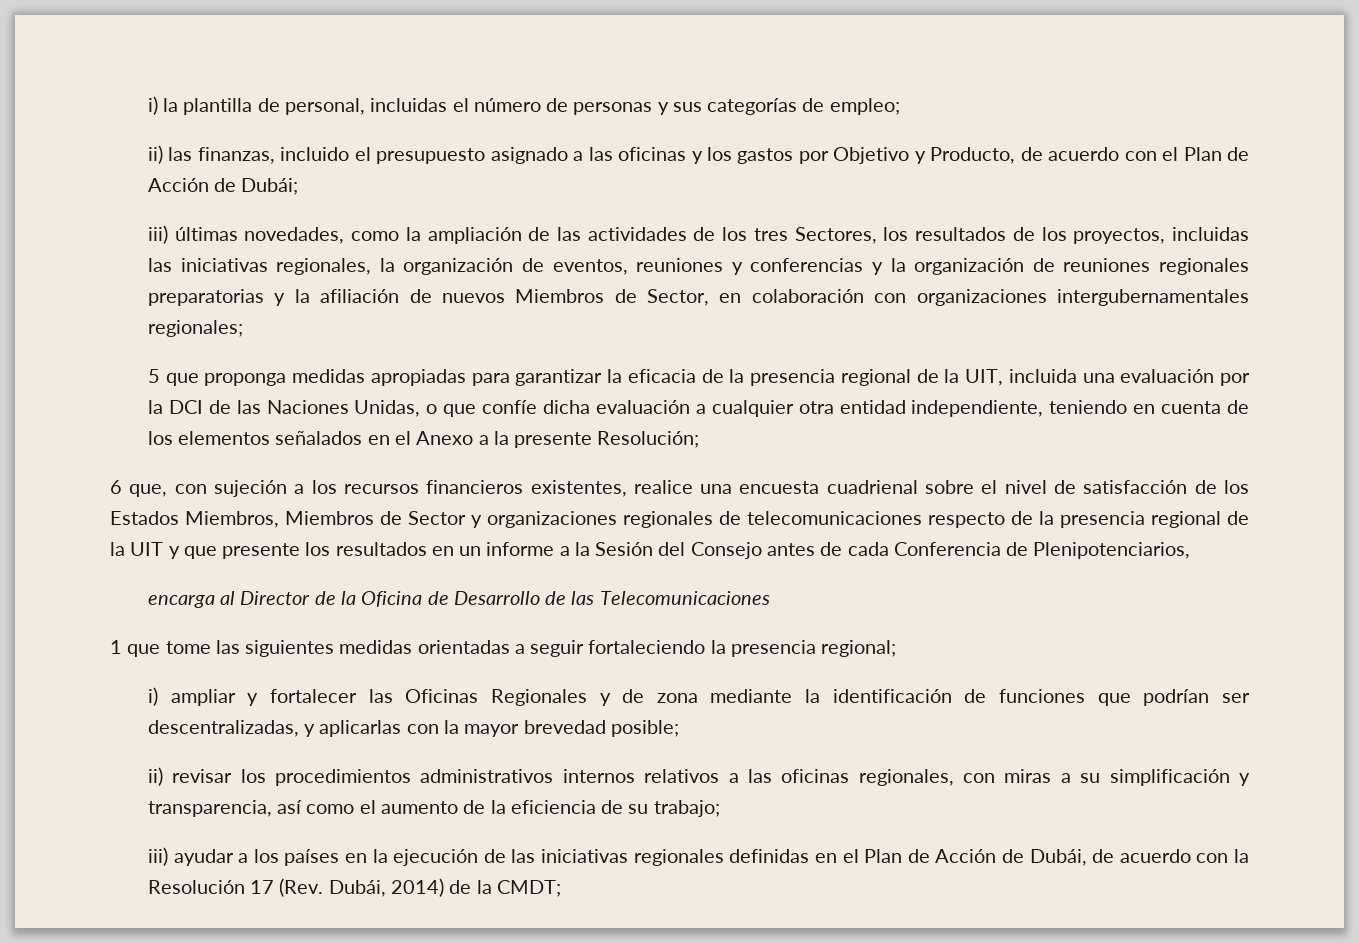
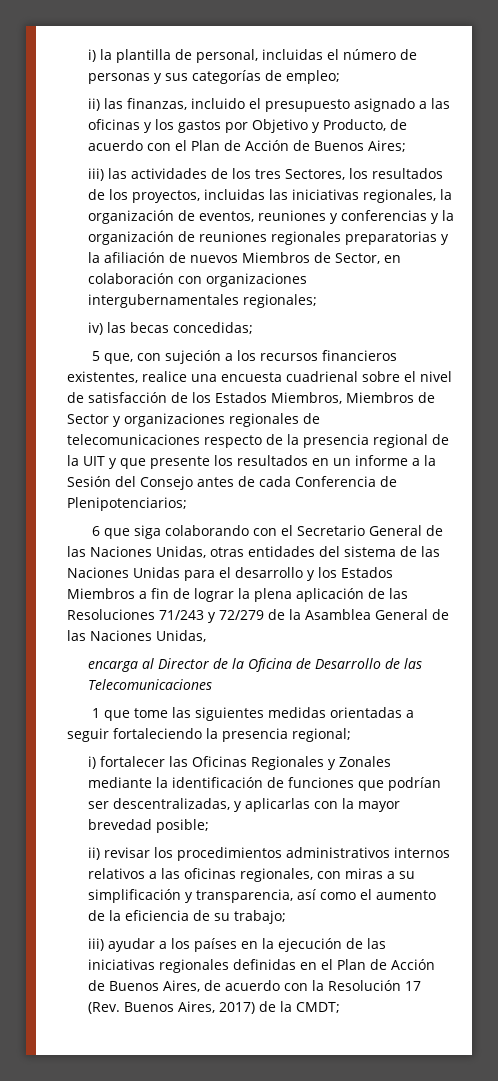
[241,178,299,195] [147,225,551,244] Dubái; // iii) últimas novedades, como la ampliación de -> [313,140,406,152] [87,168,104,181] Buenos Aires; // iii)
[147,369,1250,386] [147,400,1249,417] [147,431,700,448] [110,480,122,494] 5 que proponga medidas apropiadas para garantizar la eficacia de la presencia regional de la UIT, incluida una evaluación por la DCI de las Naciones Unidas, o que confíe dicha evaluación a cualquier otra entidad independiente, teniendo en cuenta de los elementos señalados en el Anexo a la presente Resolución; // 6 -> [87,322,253,335] [91,351,100,361] iv) las becas concedidas; // 5
[1033,542,1191,559] Plenipotenciarios, -> [67,497,187,511] [91,525,443,539] [67,546,440,558] [67,567,393,581] [67,588,408,602] [67,609,449,623] [67,630,206,642] Plenipotenciarios; // 6 que siga colaborando con el Secretario General de las Naciones Unidas, otras entidades del sistema de las Naciones Unidas para el desarrollo y los Estados Miembros a fin de lograr la plena aplicación de las Resoluciones 71/243 y 72/279 de la Asamblea General de las Naciones Unidas,
[170,689,259,706] ampliar y -> (96, 762) none
[622,689,698,703] de zona -> [338,756,391,767] Zonales
[1029,849,1087,866] Dubái, -> [108,980,200,992] Buenos Aires,
[328,878,445,897] Dubái, 2014) -> [123,1001,255,1014] Buenos Aires, 2017)

